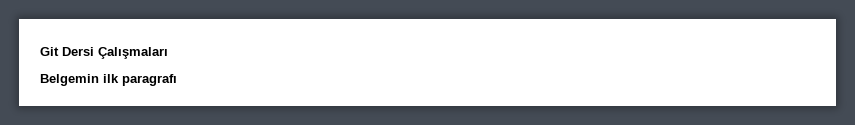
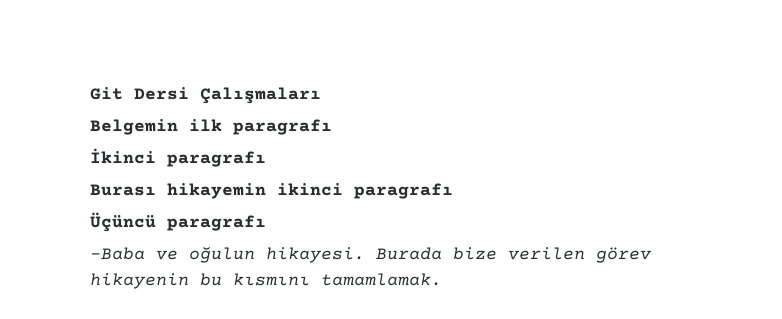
(177, 80) none -> [90,148,266,167] [90,183,453,199] [90,212,266,232] [90,247,652,263] [90,273,442,289] // İkinci paragrafı // Burası hikayemin ikinci paragrafı // Üçüncü paragrafı // -Baba ve oğulun hikayesi. Burada bize verilen görev hikayenin bu kısmını tamamlamak.

